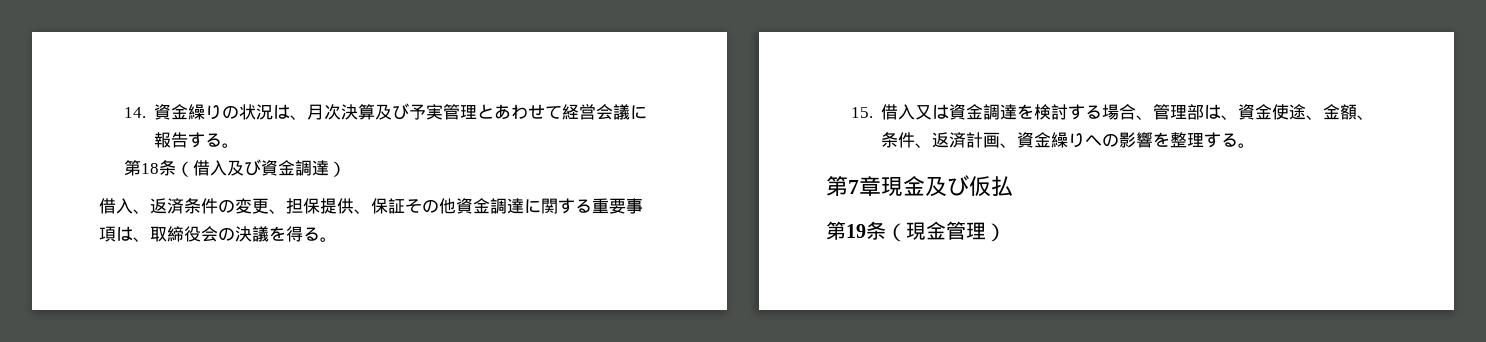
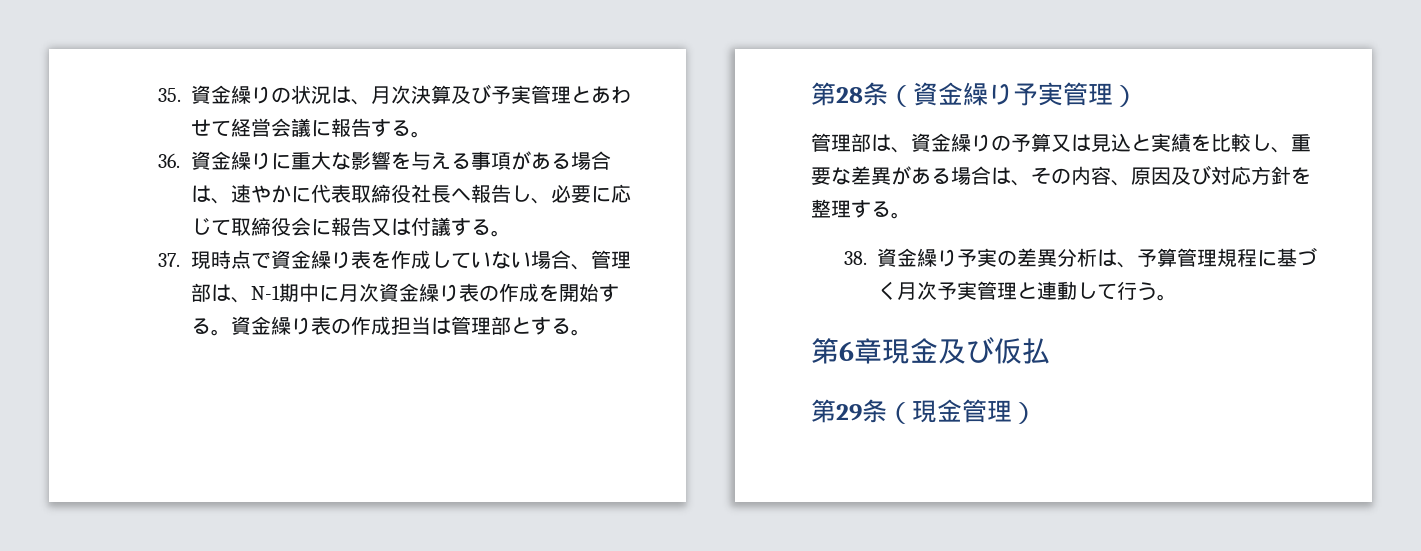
[123,107,146,118] 14. -> [157,88,181,102] 35.
[123,159,346,177] [99,198,643,214] [99,226,337,242] [850,104,1375,120] [881,132,1256,148] [826,176,859,196] 第18条（借入及び資金調達） // 借入、返済条件の変更、担保提供、保証その他資金調達に関する重要事項は、取締役会の決議を得る。 // 15.借入又は資金調達を検討する場合、管理部は、資金使途、金額、条件、返済計画、資金繰りへの影響を整理する。 // 第7 -> [157,151,611,170] [190,184,631,204] [190,217,511,237] [157,250,631,270] [190,283,619,303] [190,316,591,336] [811,82,1138,107] [811,133,1311,153] [811,165,1311,186] [811,199,911,219] [843,247,1317,268] [876,281,1177,301] [811,338,854,364] 36.資金繰りに重大な影響を与える事項がある場合は、速やかに代表取締役社長へ報告し、必要に応じて取締役会に報告又は付議する。 // 37.現時点で資金繰り表を作成していない場合、管理部は、N-1期中に月次資金繰り表の作成を開始する。資金繰り表の作成担当は管理部とする。 // 第28条（資金繰り予実管理） // 管理部は、資金繰りの予算又は見込と実績を比較し、重要な差異がある場合は、その内容、原因及び対応方針を整理する。 // 38.資金繰り予実の差異分析は、予算管理規程に基づく月次予実管理と連動して行う。 // 第6
[846,224,866,238] 19 -> [836,404,862,421] 29

